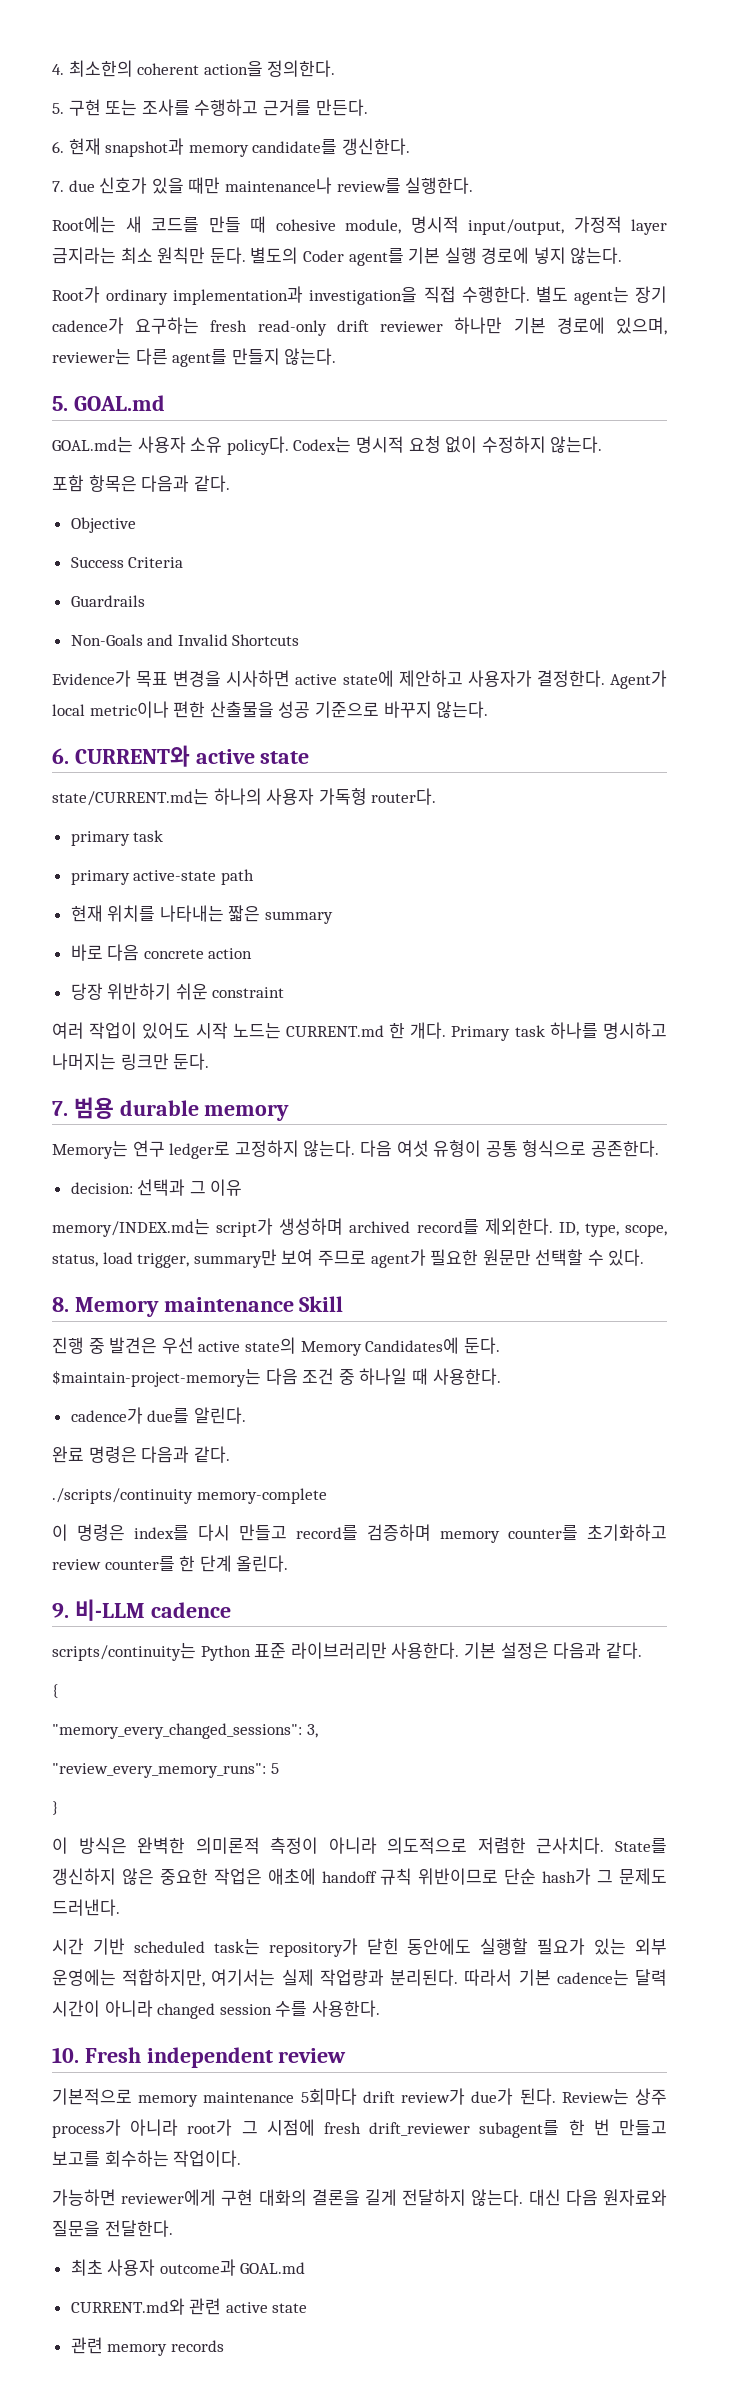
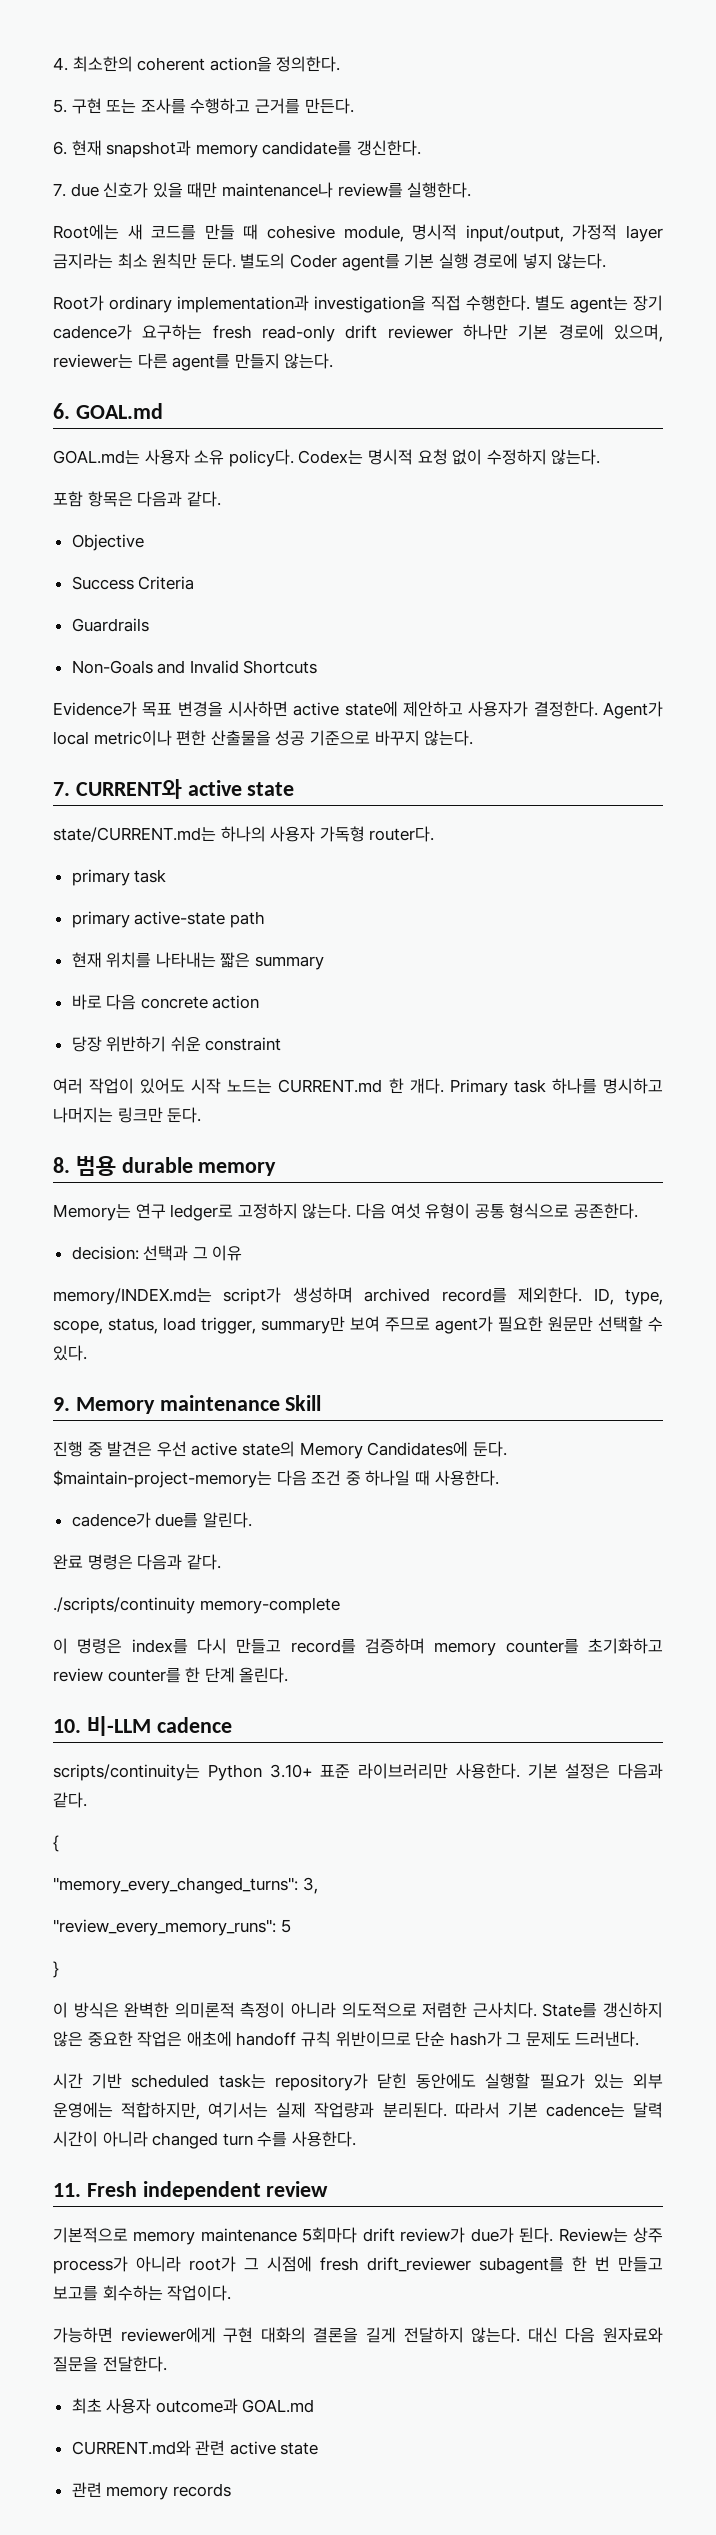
[52,396,68,411] 5. -> [53,403,70,419] 6.
[52,748,69,764] 6. -> [53,782,70,796] 7.
[52,1101,68,1116] 7. -> [53,1157,70,1173] 8.
[52,1297,69,1312] 8. -> [53,1397,70,1411] 9.
[52,1603,69,1618] 9. -> [53,1719,81,1733] 10.
(251, 1653) none -> [269,1764,313,1778] 3.10+
[52,1723,302,1739] "memory_every_changed_sessions": -> [53,1877,298,1894] "memory_every_changed_turns":
[219,2004,272,2015] session -> [222,2133,253,2146] turn
[52,2047,79,2063] 10. -> [53,2183,81,2197] 11.

